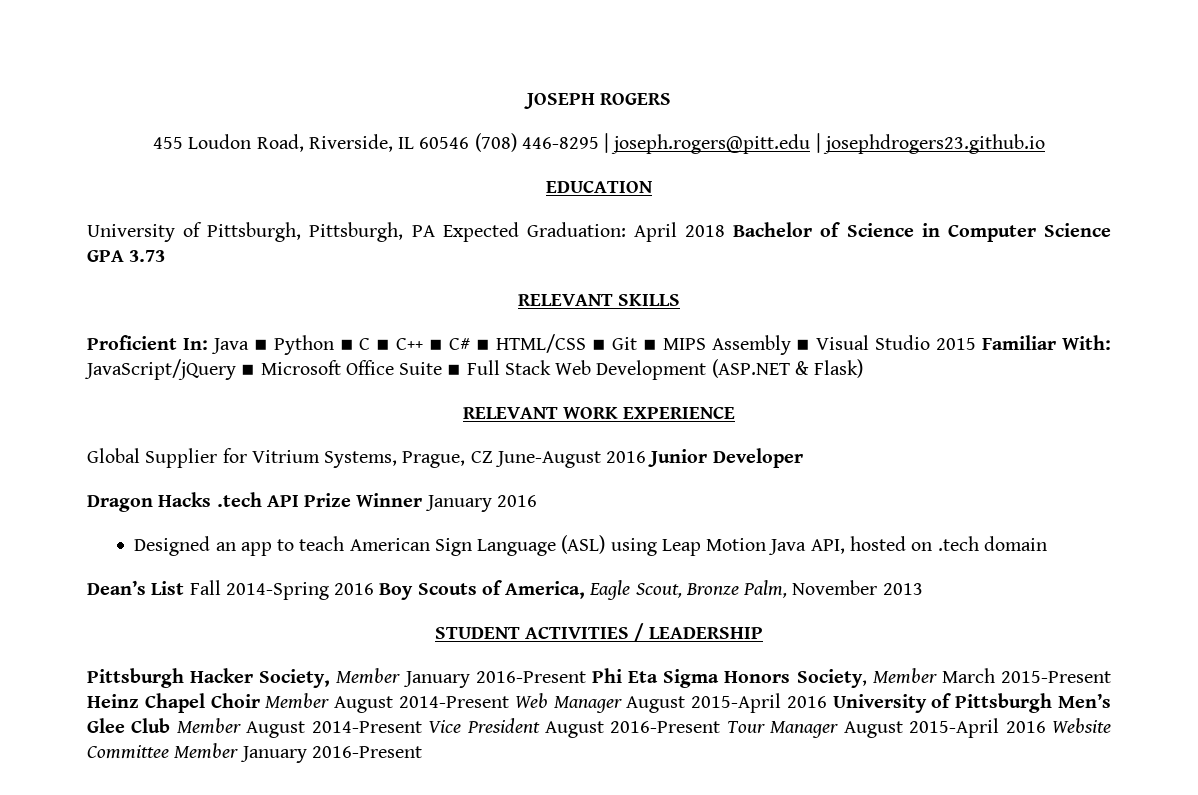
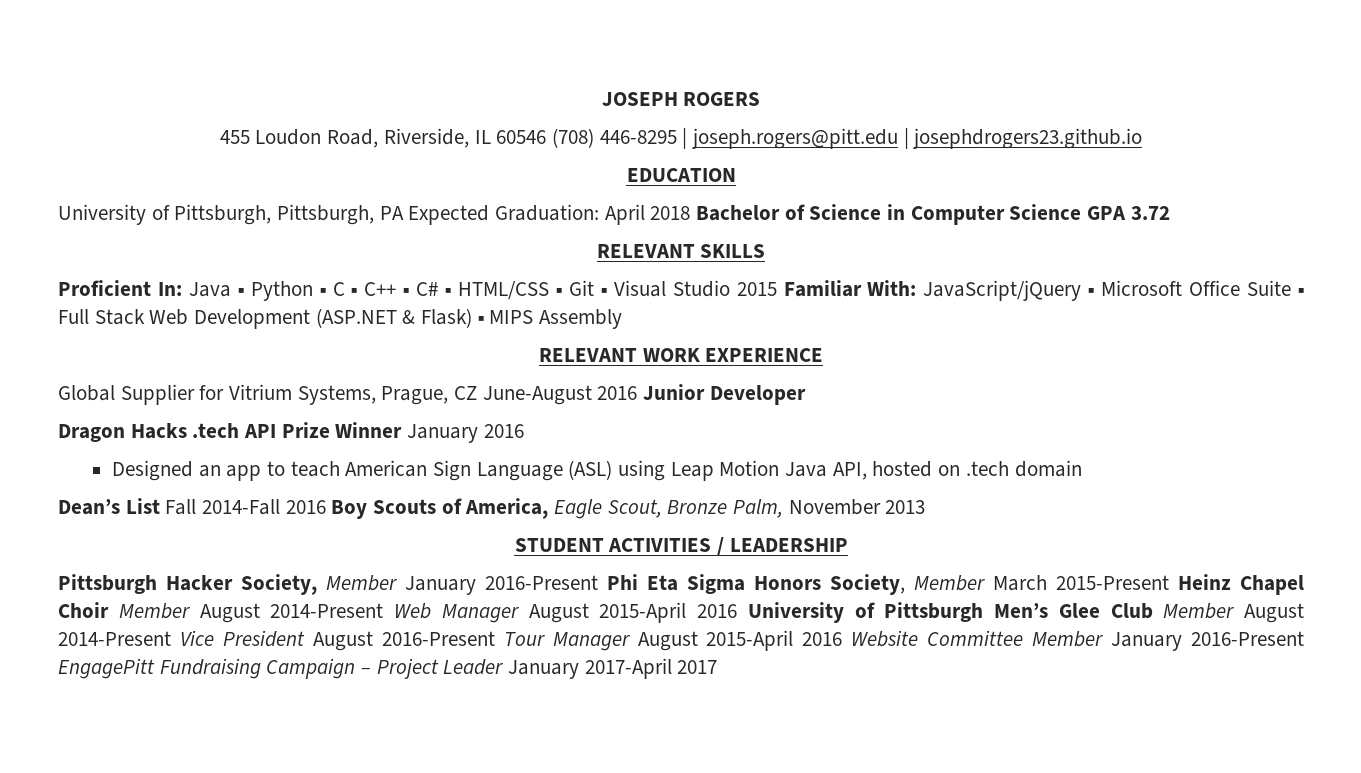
[129,250,166,262] 3.73 -> [1130,206,1170,220] 3.72
[662,335,811,355] MIPS Assembly ▪ -> (607, 292) none
(864, 368) none -> [477,309,623,329] ▪ MIPS Assembly
[225,582,329,600] 2014-Spring -> [202,499,281,515] 2014-Fall
(422, 752) none -> [58,658,718,679] EngagePitt Fundraising Campaign – Project Leader January 2017-April 2017

